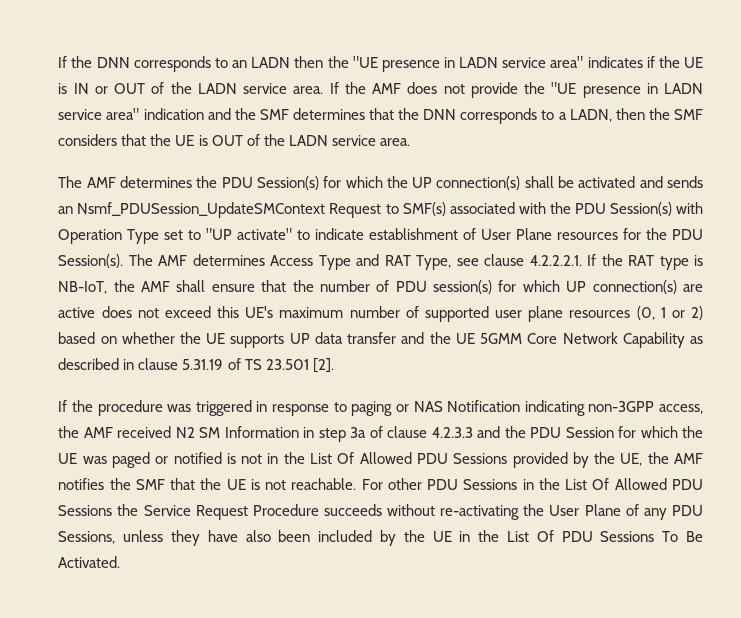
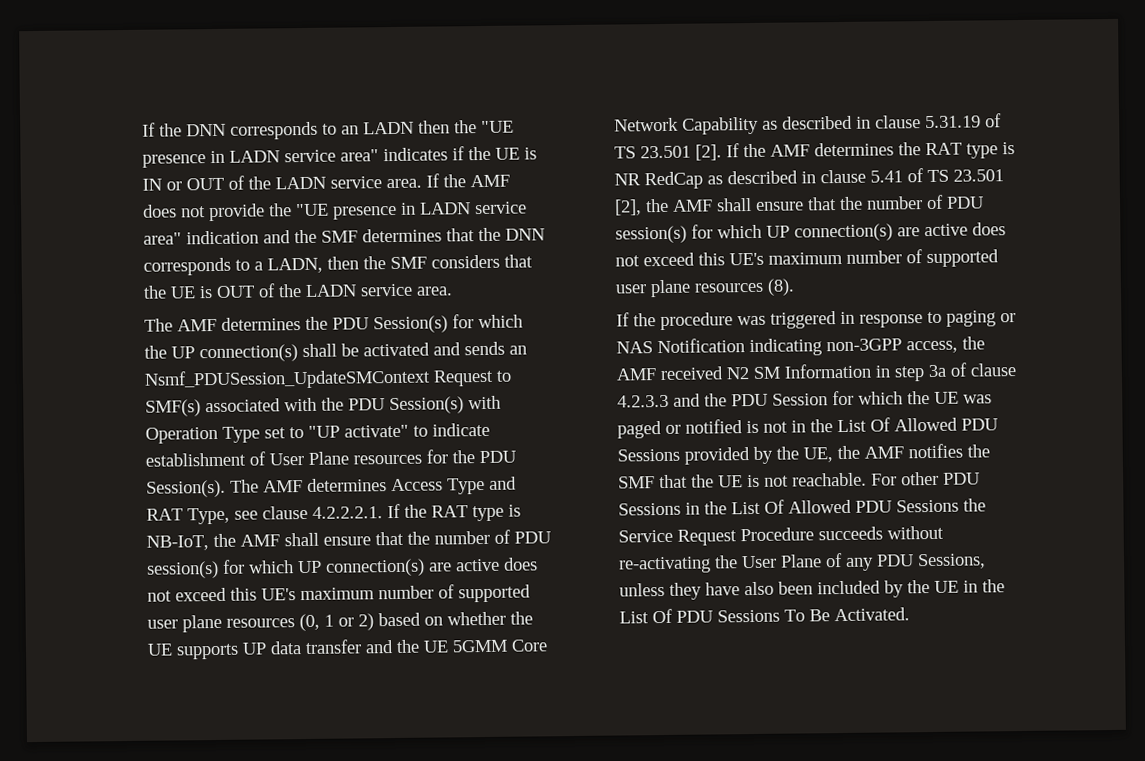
(334, 365) none -> [725,142,1015,159] [613,168,1004,190] [613,194,984,216] [614,222,1006,244] [614,249,999,268] [614,278,795,298] If the AMF determines the RAT type is NR RedCap as described in clause 5.41 of TS 23.501 [2], the AMF shall ensure that the number of PDU session(s) for which UP connection(s) are active does not exceed this UE's maximum number of supported user plane resources (8).

